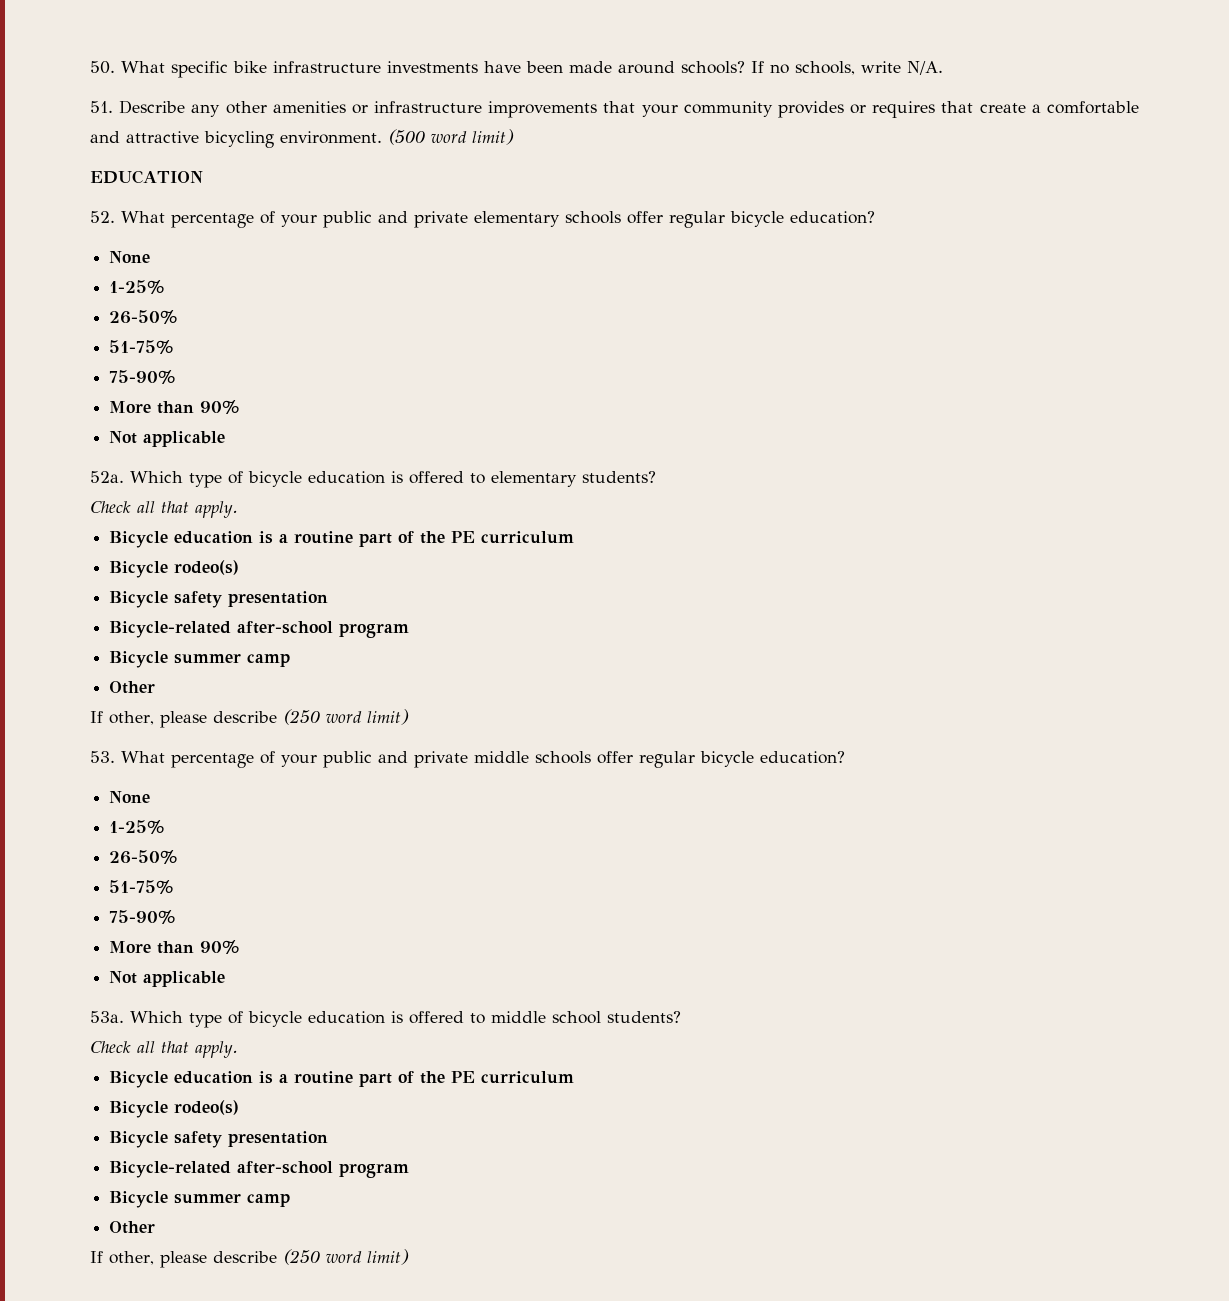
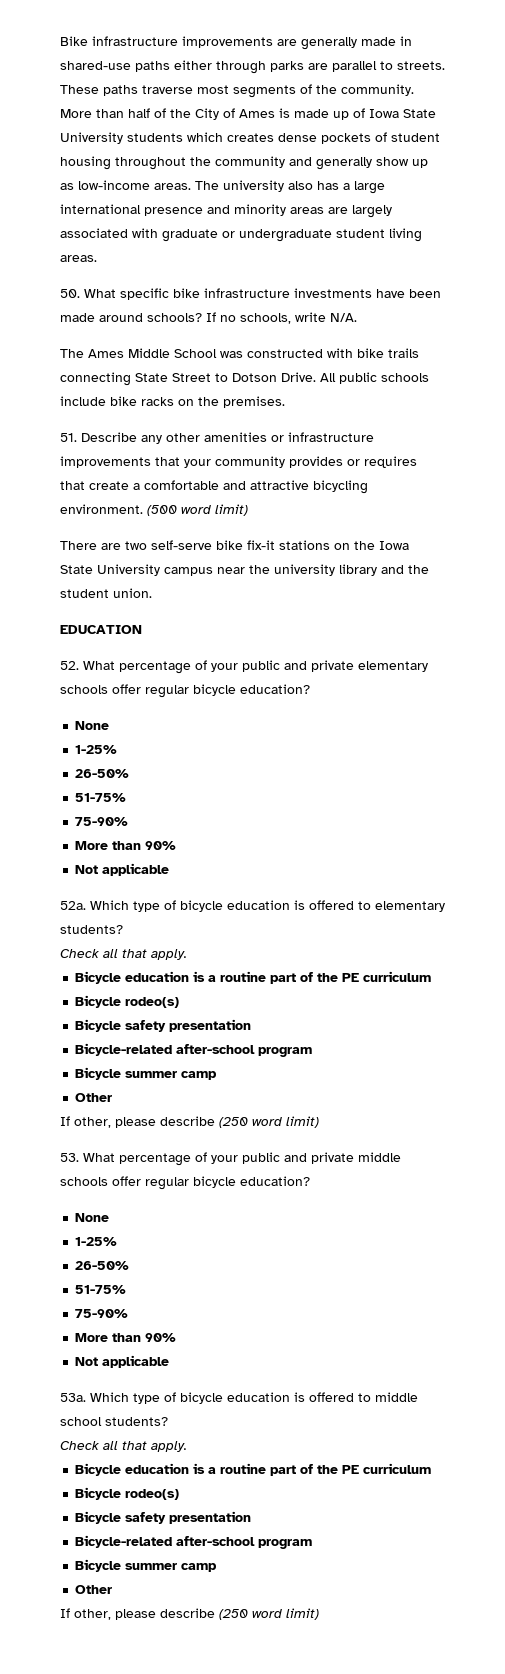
(90, 67) none -> [60,36,412,50] [60,60,445,74] [60,84,414,98] [60,108,436,120] [60,132,440,144] [60,156,428,170] [60,180,385,194] [60,204,392,218] [60,228,422,242] [60,255,97,262] Bike infrastructure improvements are generally made in shared-use paths either through parks are parallel to streets. These paths traverse most segments of the community. More than half of the City of Ames is made up of Iowa State University students which creates dense pockets of student housing throughout the community and generally show up as low-income areas. The university also has a large international presence and minority areas are largely associated with graduate or undergraduate student living areas. //
(943, 68) none -> [60,348,419,358] [60,372,429,386] [60,396,285,408] // The Ames Middle School was constructed with bike trails connecting State Street to Dotson Drive. All public schools include bike racks on the premises.
(514, 137) none -> [60,540,409,550] [60,564,429,576] [60,588,152,598] // There are two self-serve bike fix-it stations on the Iowa State University campus near the university library and the student union.

